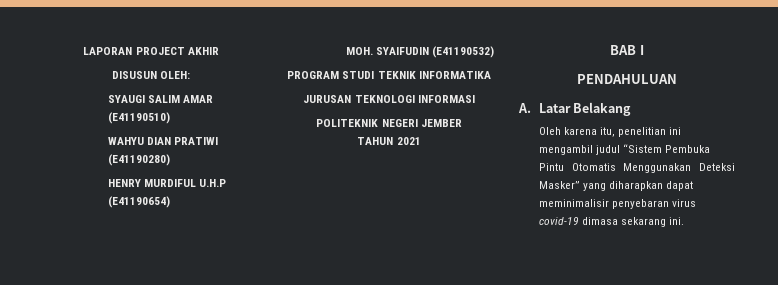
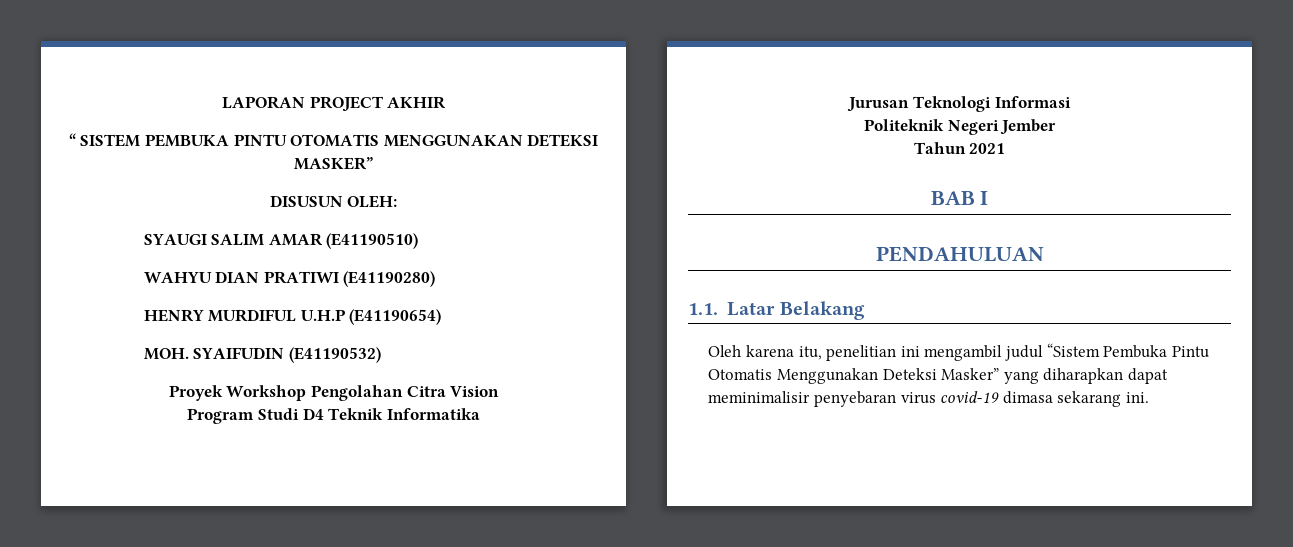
(219, 51) none -> [68,133,599,147] [294,157,373,170] // “ SISTEM PEMBUKA PINTU OTOMATIS MENGGUNAKAN DETEKSI MASKER”
[287,71,491,79] [303,95,475,103] [316,119,462,127] [357,137,394,145] PROGRAM STUDI TEKNIK INFORMATIKA // JURUSAN TEKNOLOGI INFORMASI // POLITEKNIK NEGERI JEMBER // TAHUN -> [168,385,500,401] [187,408,480,424] [847,96,1071,112] [863,119,1057,135] [913,142,966,154] Proyek Workshop Pengolahan Citra Vision // Program Studi D4 Teknik Informatika // Jurusan Teknologi Informasi // Politeknik Negeri Jember // Tahun
[518,103,531,113] A. -> [688,303,718,315] 1.1.

